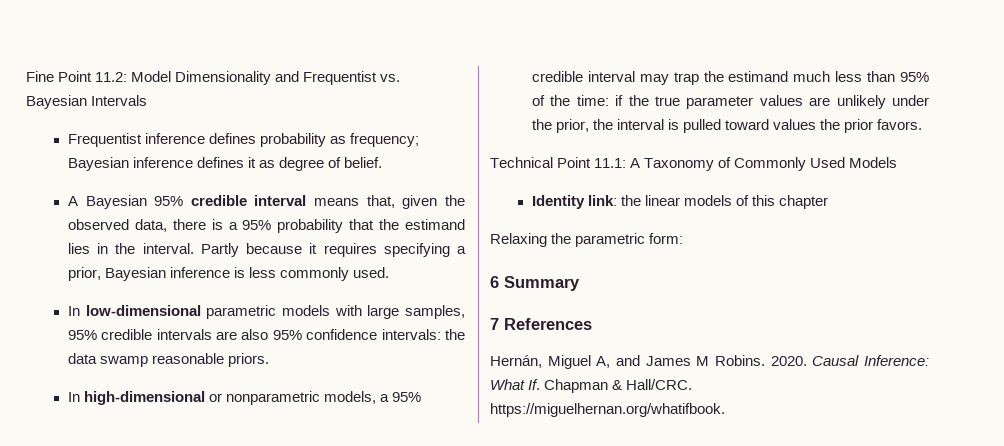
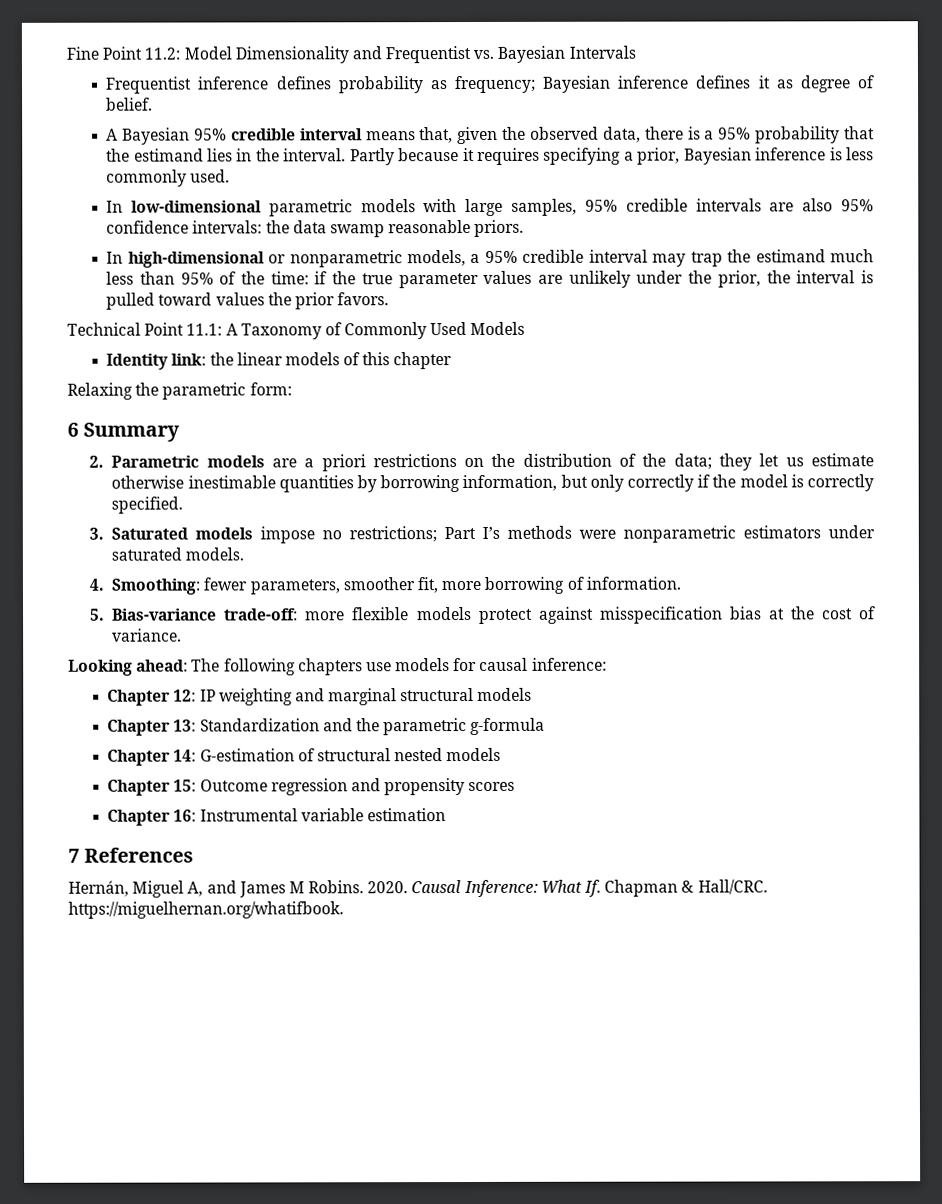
(580, 283) none -> [89,453,874,472] [111,474,874,493] [111,496,184,514] [89,525,875,544] [111,547,245,561] [89,576,681,595] [90,606,877,624] [112,628,183,642] [68,657,607,676] [107,687,533,706] [107,717,546,736] [107,747,502,766] [107,778,516,796] [107,808,446,826] // 2. Parametric models are a priori restrictions on the distribution of the data; they let us estimate otherwise inestimable quantities by borrowing information, but only correctly if the model is correctly specified. // 3. Saturated models impose no restrictions; Part I’s methods were nonparametric estimators under saturated models. // 4. Smoothing: fewer parameters, smoother fit, more borrowing of information. // 5. Bias-variance trade-off: more flexible models protect against misspecification bias at the cost of variance. // Looking ahead: The following chapters use models for causal inference: // Chapter 12: IP weighting and marginal structural models // Chapter 13: Standardization and the parametric g-formula // Chapter 14: G-estimation of structural nested models // Chapter 15: Outcome regression and propensity scores // Chapter 16: Instrumental variable estimation

